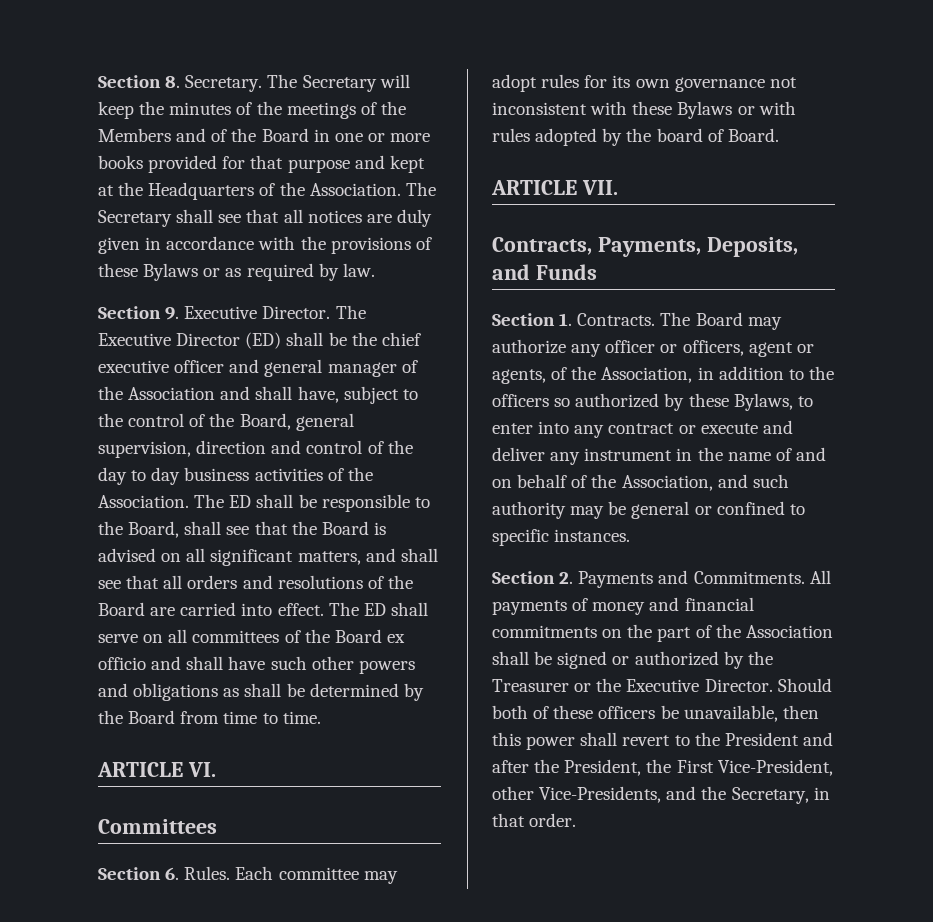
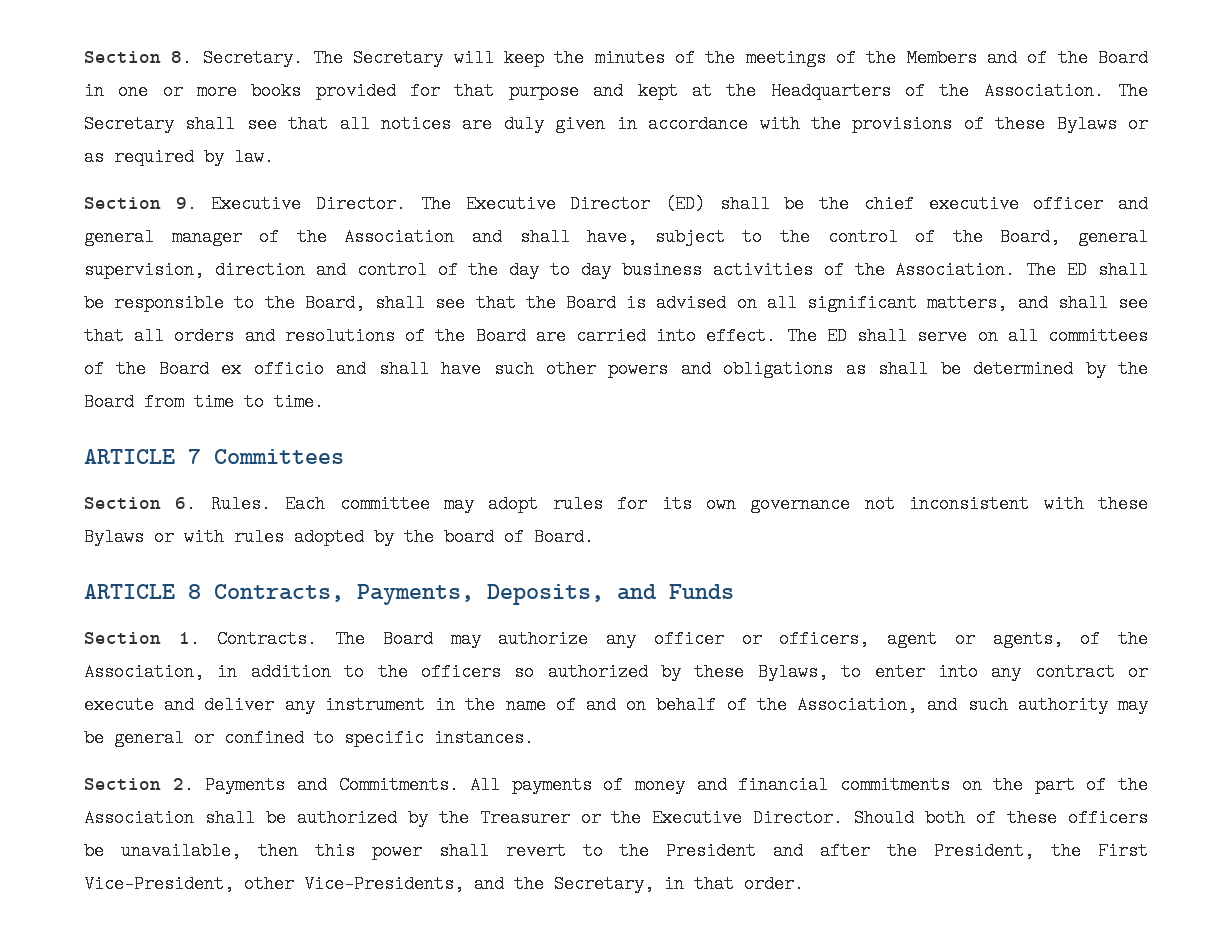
[187,762,216,777] VI. // -> [188,449,201,464] 7
[581,180,618,195] VII. // -> [188,584,201,599] 8
[557,651,630,669] signed or -> (286, 818) none

